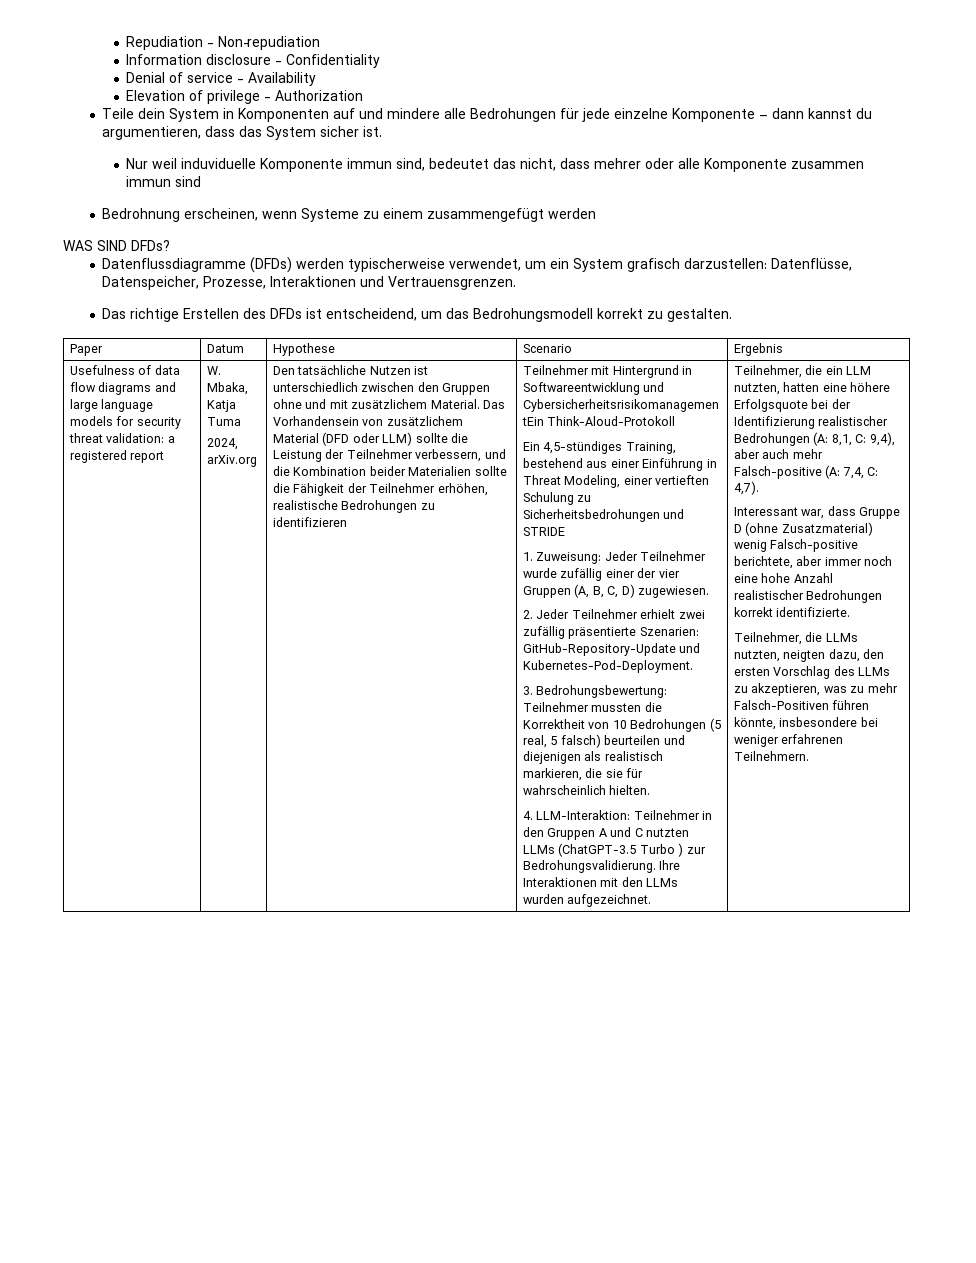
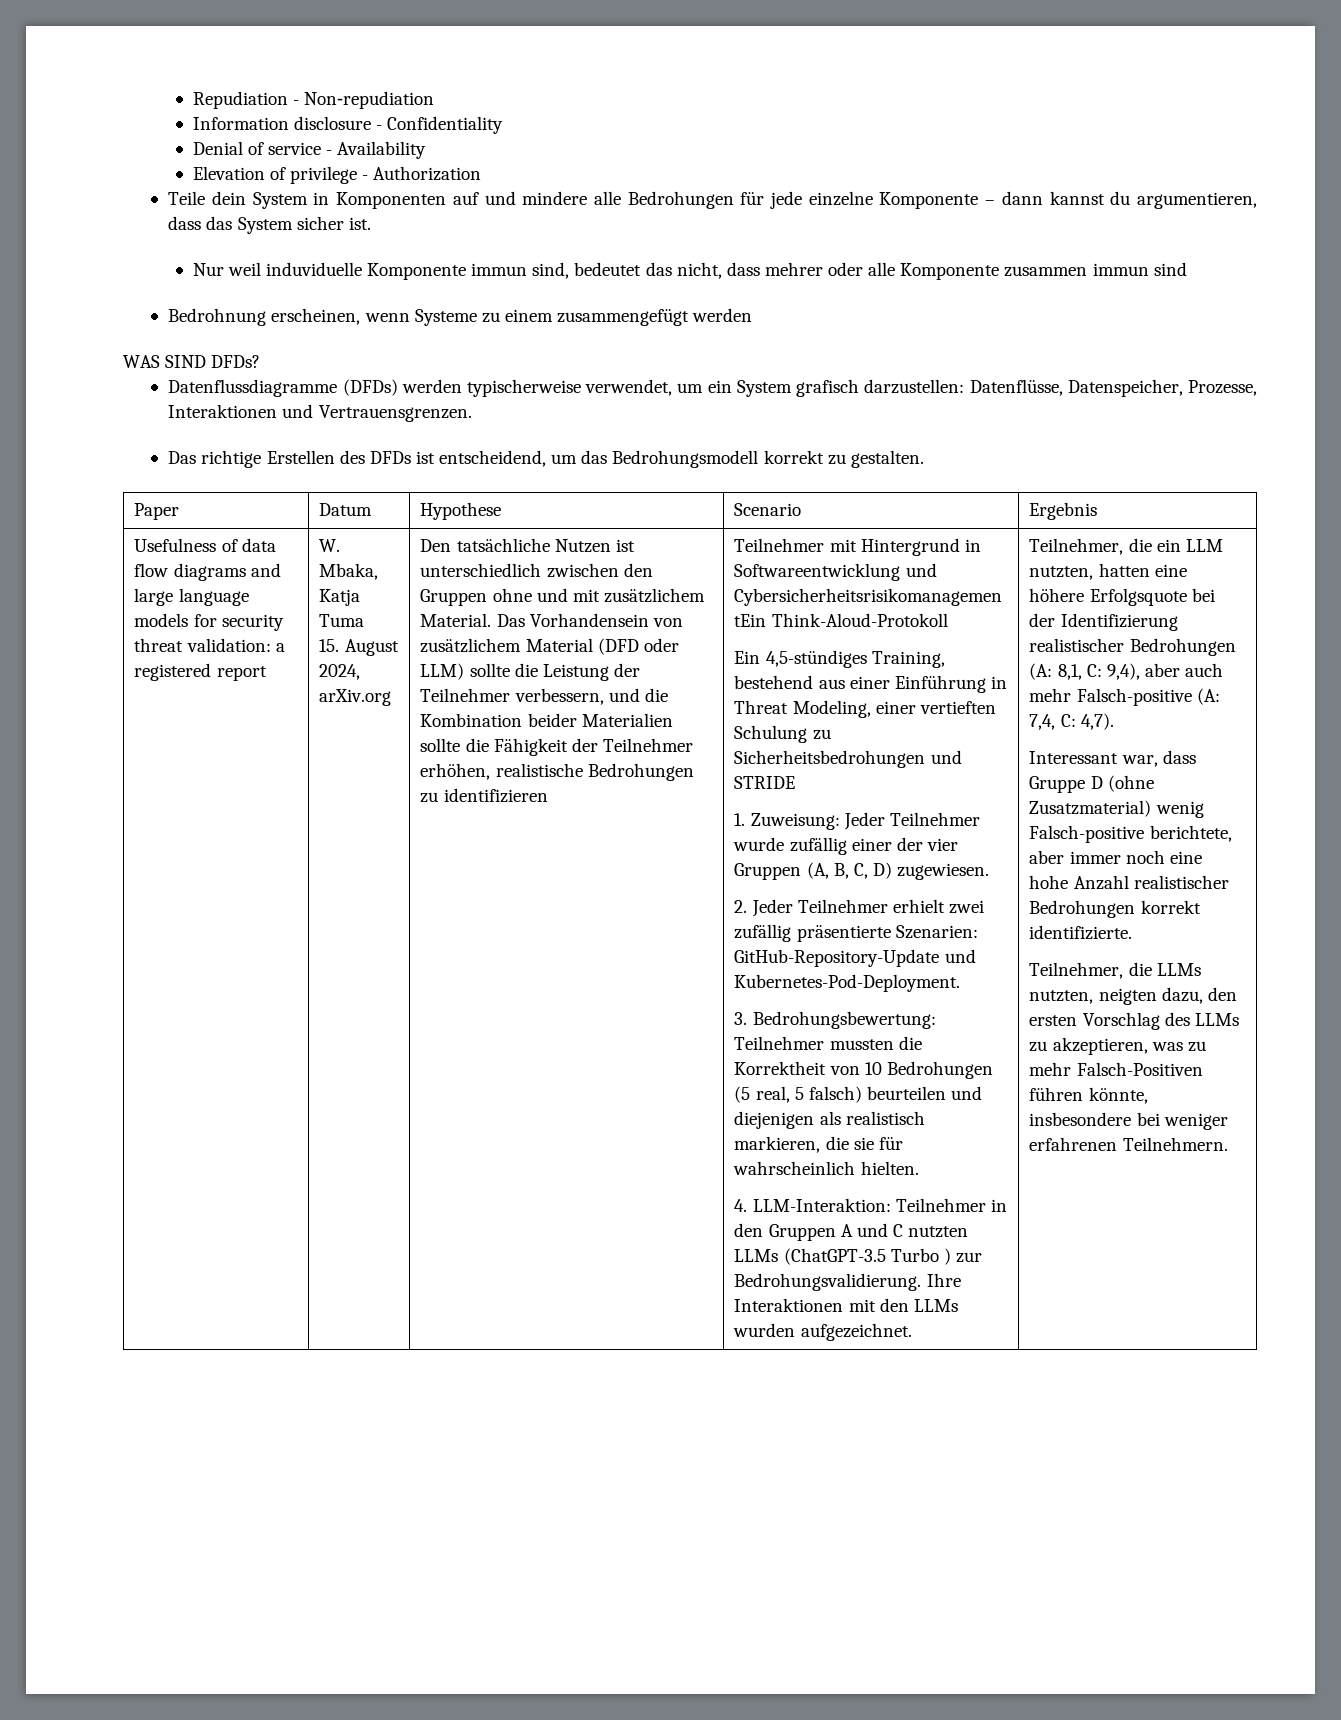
(241, 421) none -> [319,639,399,656] 15. August

